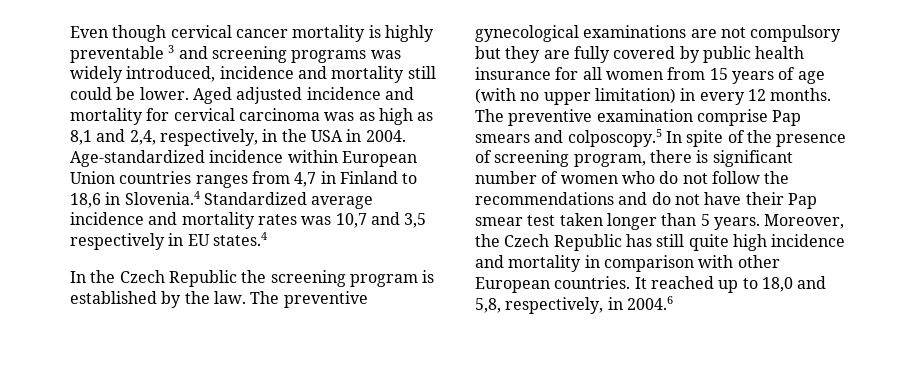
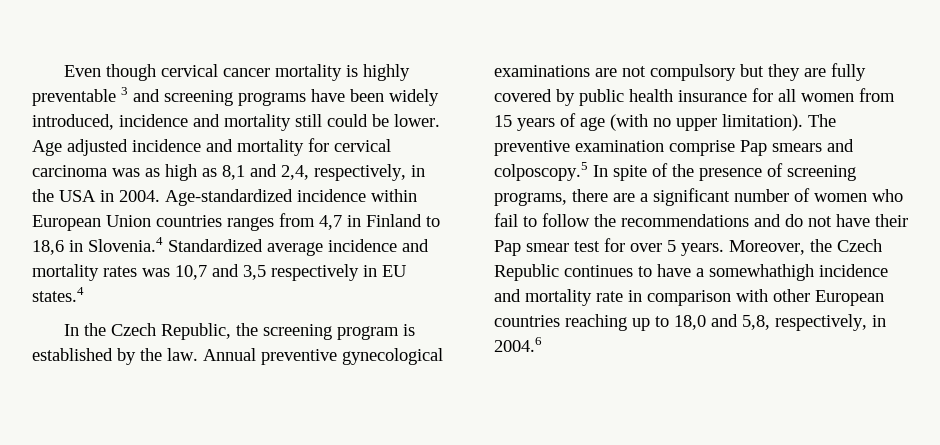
[370,50,401,59] was -> [311,89,384,102] have been
[192,87,232,104] Aged -> [32,140,62,156] Age
[168,270,237,287] Republic -> [161,323,232,340] Republic,
[250,291,280,304] The -> [203,348,256,361] Annual
[594,88,832,105] limitation) in every 12 months. -> [722,114,803,131] limitation).
[573,150,709,167] program, there is -> [494,189,648,206] programs, there are a
[659,171,708,184] do not -> [494,213,537,227] fail to
[559,213,697,230] taken longer than -> [604,238,662,252] for over
[625,234,846,251] [475,255,582,272] has still quite high incidence and mortality -> [564,264,888,281] [494,289,623,306] continues to have a somewhathigh incidence and mortality rate
[554,276,714,289] countries. It reached -> [494,314,627,331] countries reaching

